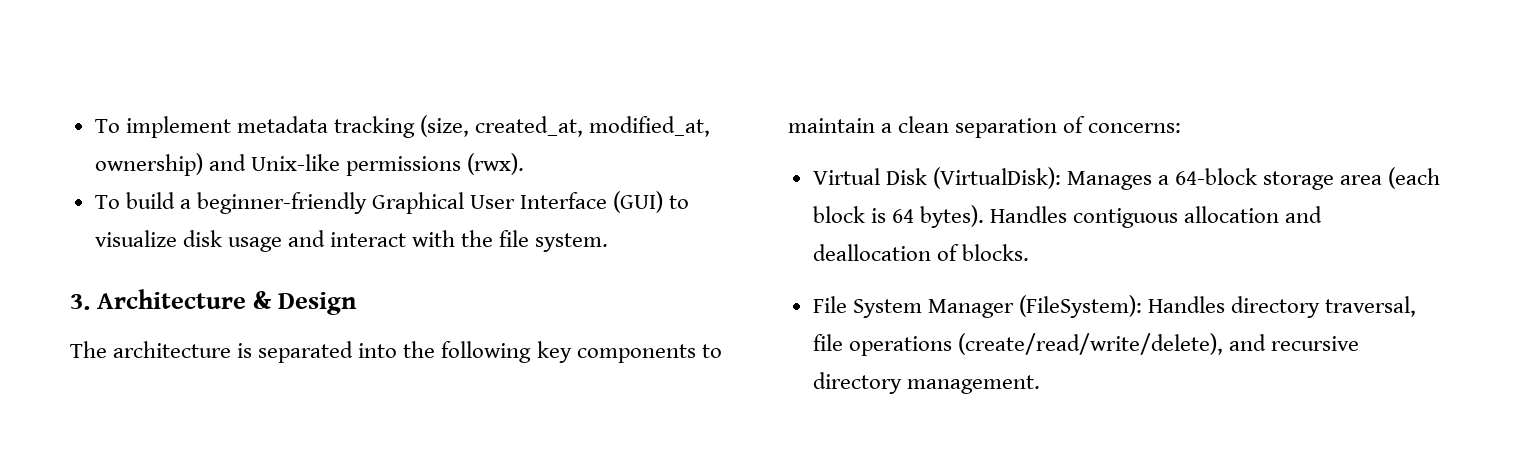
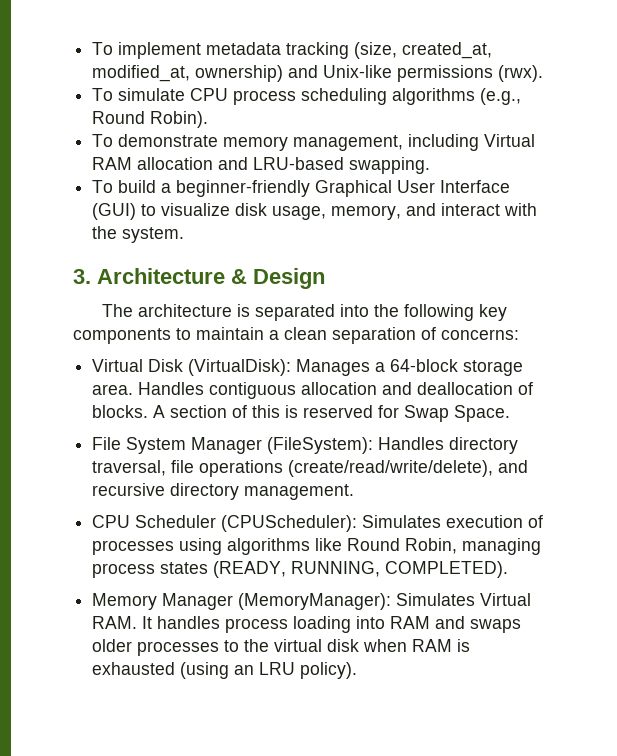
(525, 164) none -> [92,88,522,105] [92,111,209,128] [92,134,536,151] [92,157,431,174] // To simulate CPU process scheduling algorithms (e.g., Round Robin). // To demonstrate memory management, including Virtual RAM allocation and LRU-based swapping.
[227,237,282,252] usage -> [272,205,402,220] usage, memory,
[499,230,530,247] file -> (118, 232) none
[1340,167,1441,189] [812,205,984,228] area (each block is 64 bytes). -> [92,384,134,395] area.
(1029, 252) none -> [153,405,511,422] A section of this is reserved for Swap Space.
(1040, 384) none -> [92,515,544,532] [92,538,542,555] [92,561,509,578] [92,593,532,610] [92,616,522,633] [92,639,471,656] [92,662,358,679] // CPU Scheduler (CPUScheduler): Simulates execution of processes using algorithms like Round Robin, managing process states (READY, RUNNING, COMPLETED). // Memory Manager (MemoryManager): Simulates Virtual RAM. It handles process loading into RAM and swaps older processes to the virtual disk when RAM is exhausted (using an LRU policy).

